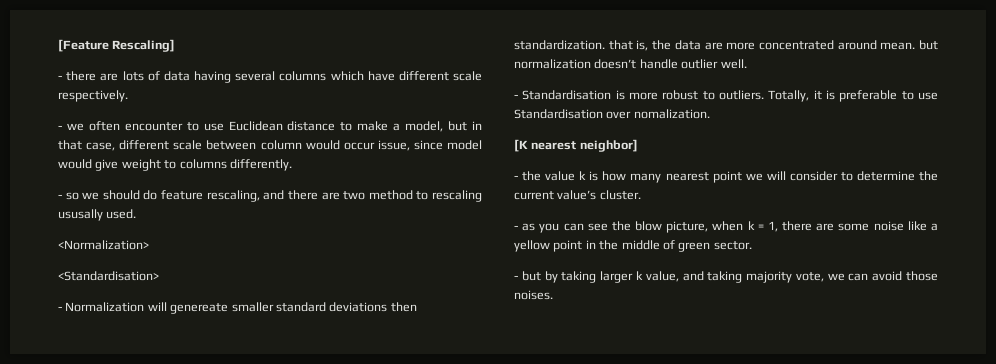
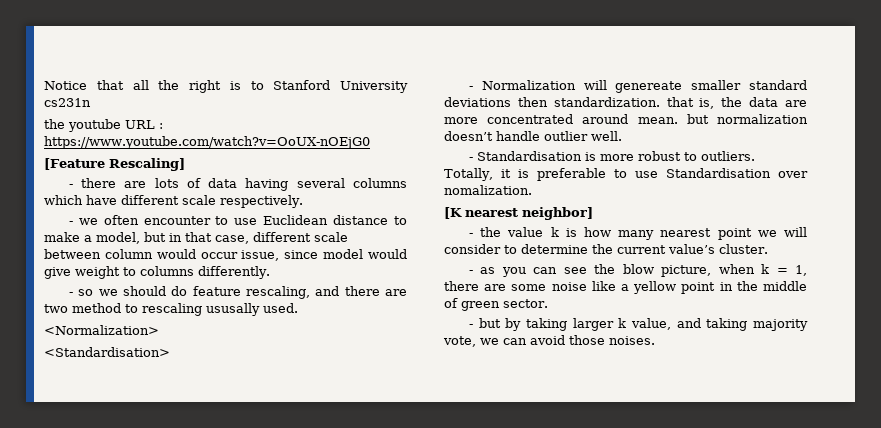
(58, 45) none -> [44,80,408,93] [44,98,91,107] [44,119,163,132] [44,136,370,149] Notice that all the right is to Stanford University cs231n // the youtube URL : https://www.youtube.com/watch?v=OoUX-nOEjG0 //

